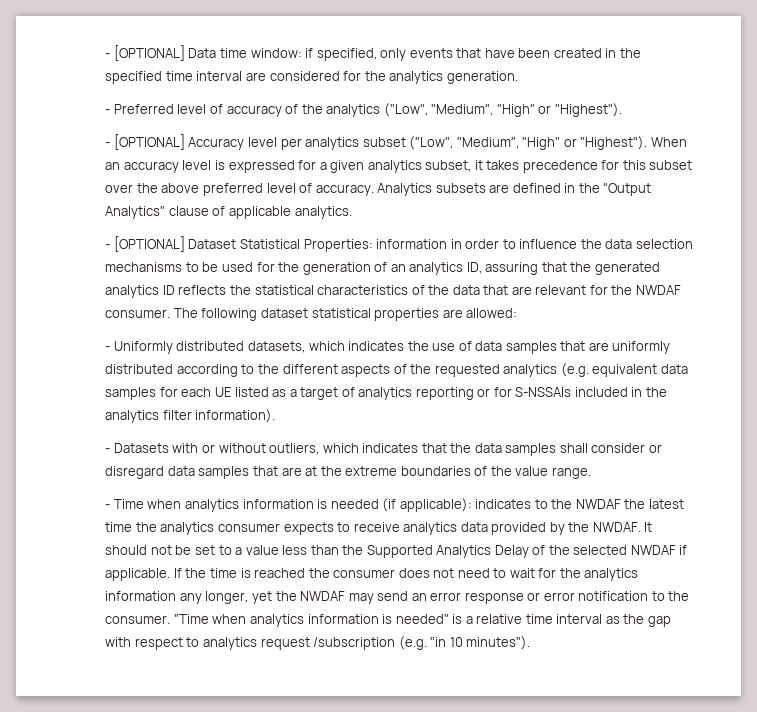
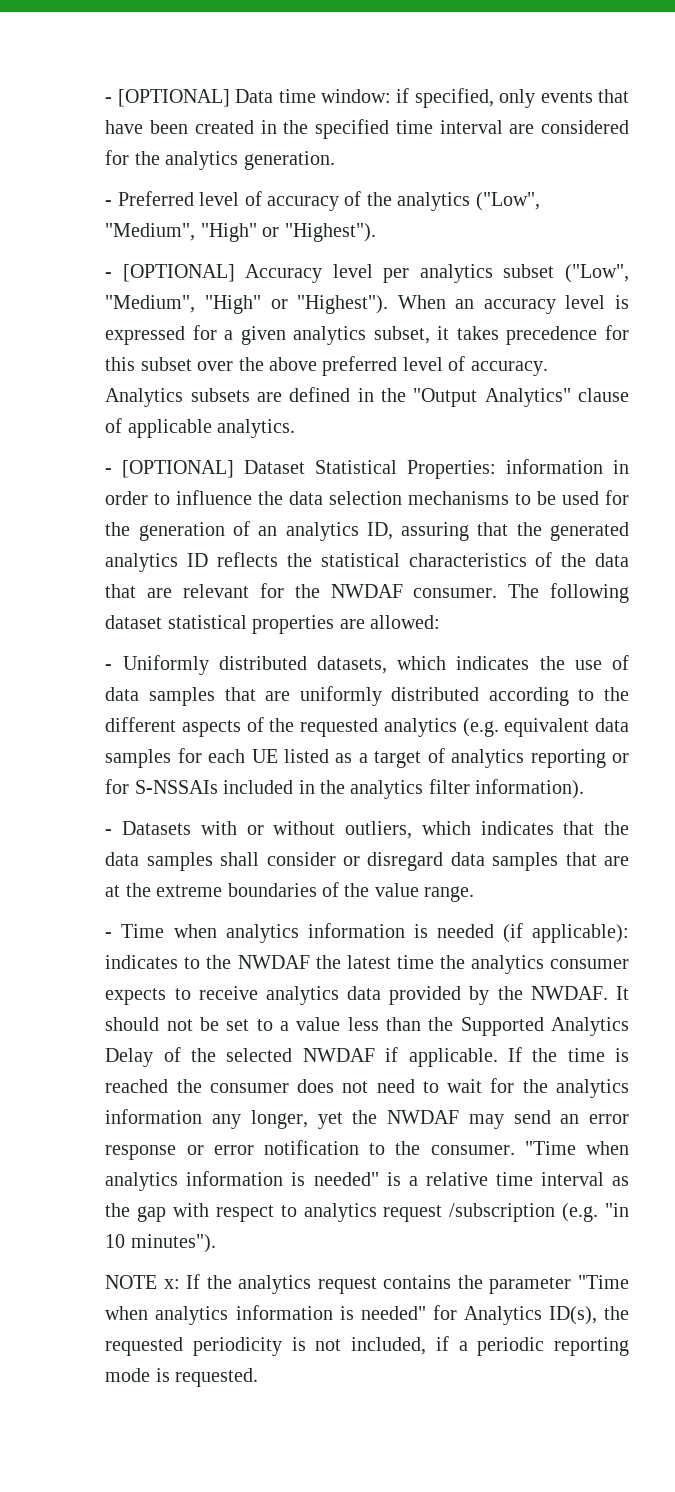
(531, 643) none -> [105,1274,629,1294] [105,1305,629,1325] [105,1336,629,1356] [105,1368,259,1387] // NOTE x: If the analytics request contains the parameter "Time when analytics information is needed" for Analytics ID(s), the requested periodicity is not included, if a periodic reporting mode is requested.

